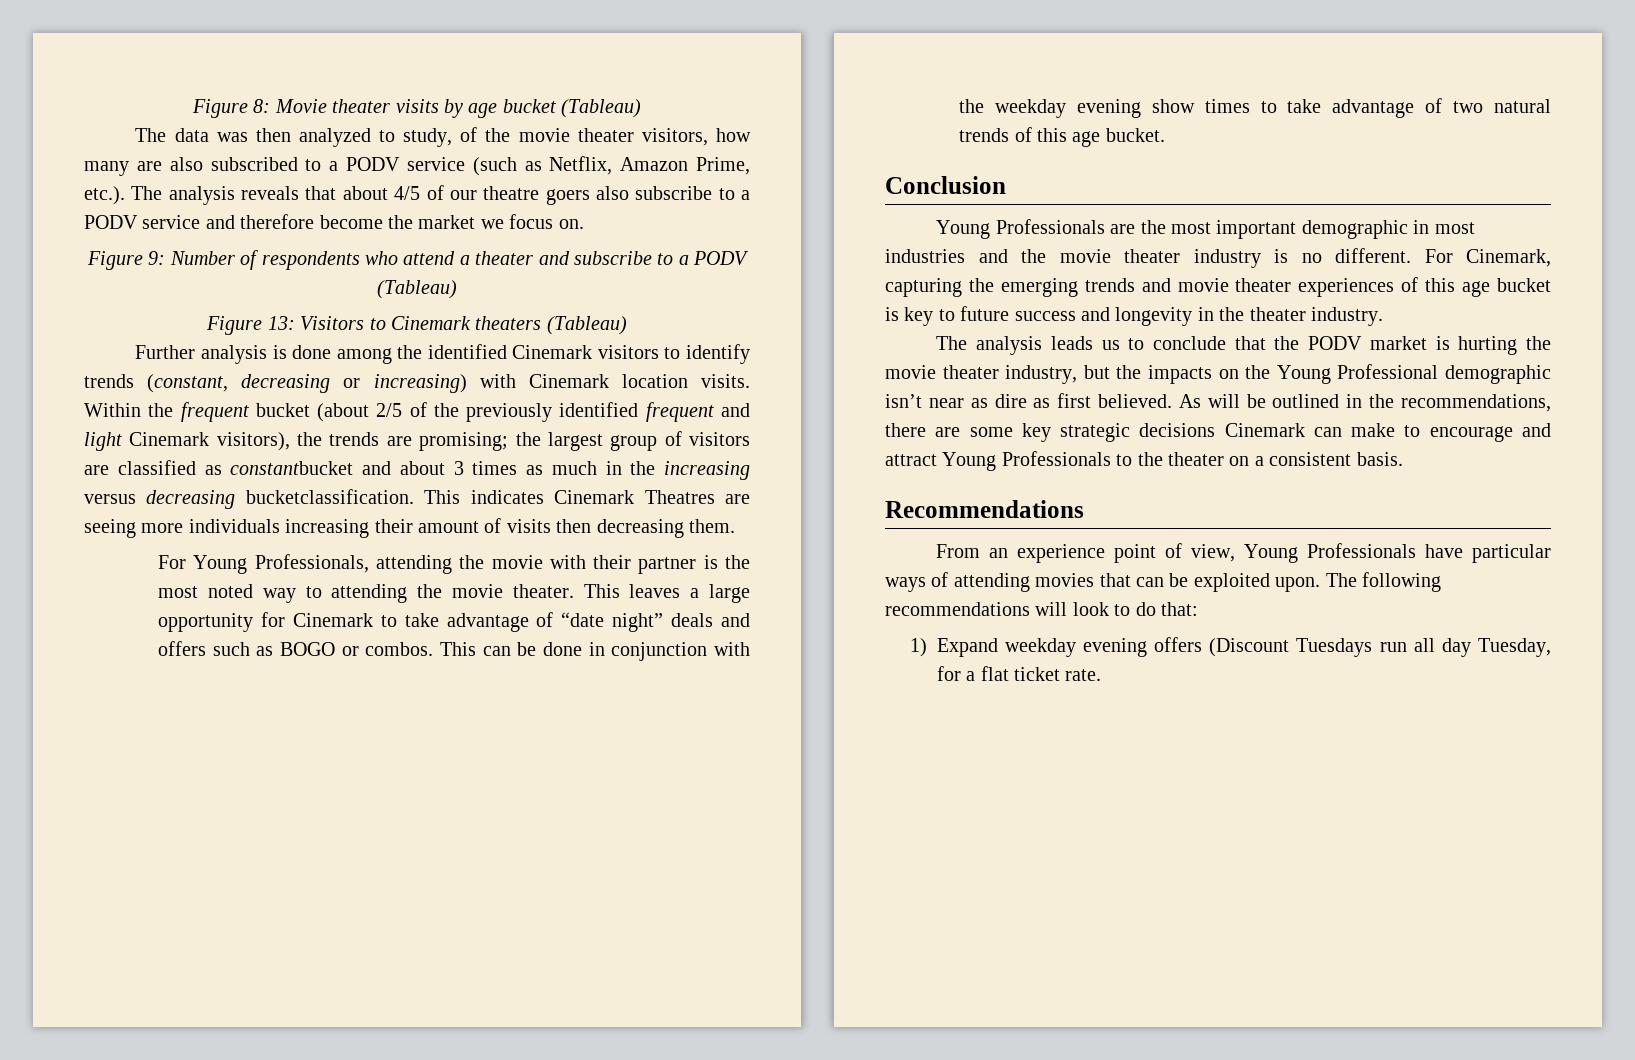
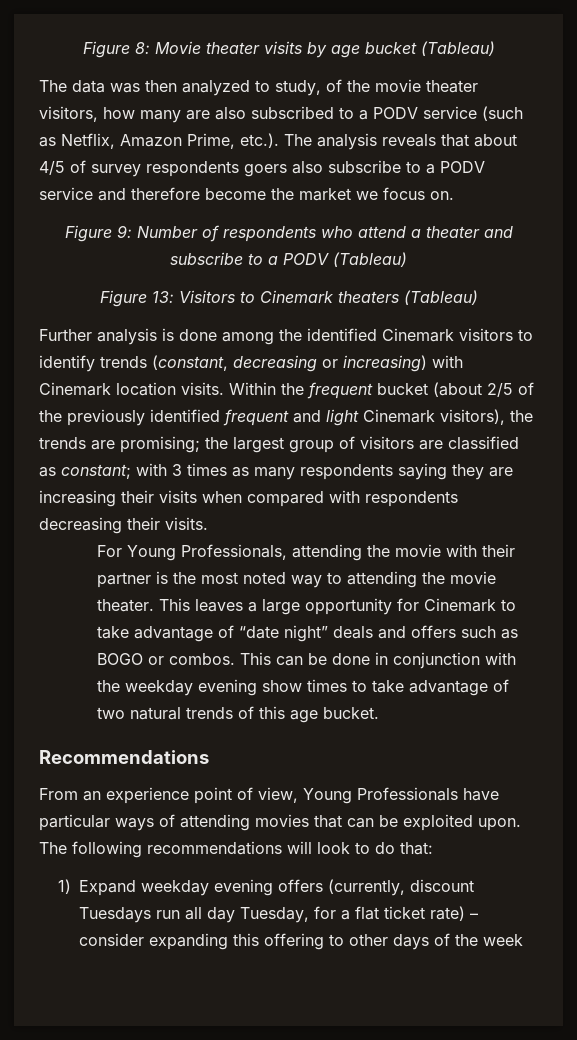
[449,186,540,200] our theatre -> [91,161,239,177] survey respondents
[230,461,750,480] [84,489,750,509] [84,518,735,538] constantbucket and about 3 times as much in the increasing versus decreasing bucketclassification. This indicates Cinemark Theatres are seeing more individuals increasing their amount of visits then decreasing them. -> [61,463,513,480] [39,490,458,507] [39,517,208,534] constant; with 3 times as many respondents saying they are increasing their visits when compared with respondents decreasing their visits.
[885,176,1006,194] [936,219,1475,239] [885,248,1551,268] [885,277,1551,297] [885,306,1383,326] [936,336,1551,355] [885,364,1551,384] [885,393,1551,412] [885,423,1551,442] [885,451,1403,471] // Conclusion // Young Professionals are the most important demographic in most industries and the movie theater industry is no different. For Cinemark, capturing the emerging trends and movie theater experiences of this age bucket is key to future success and longevity in the theater industry. // The analysis leads us to conclude that the PODV market is hurting the movie theater industry, but the impacts on the Young Professional demographic isn’t near as dire as first believed. As will be outlined in the recommendations, there are some key strategic decisions Cinemark can make to encourage and attract Young Professionals to the theater on a consistent basis. -> (380, 713) none
[1209,638,1290,657] (Discount -> [328,879,475,896] (currently, discount
[1065,669,1102,681] rate. -> [430,906,479,921] [79,933,524,950] rate) – consider expanding this offering to other days of the week

